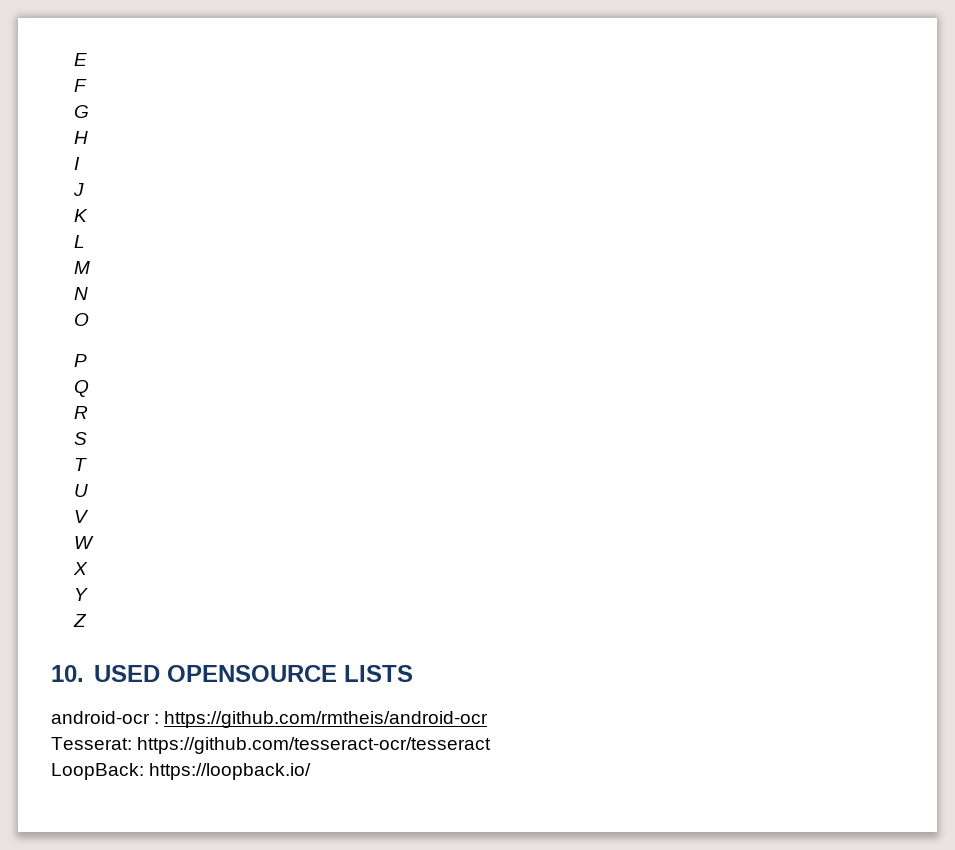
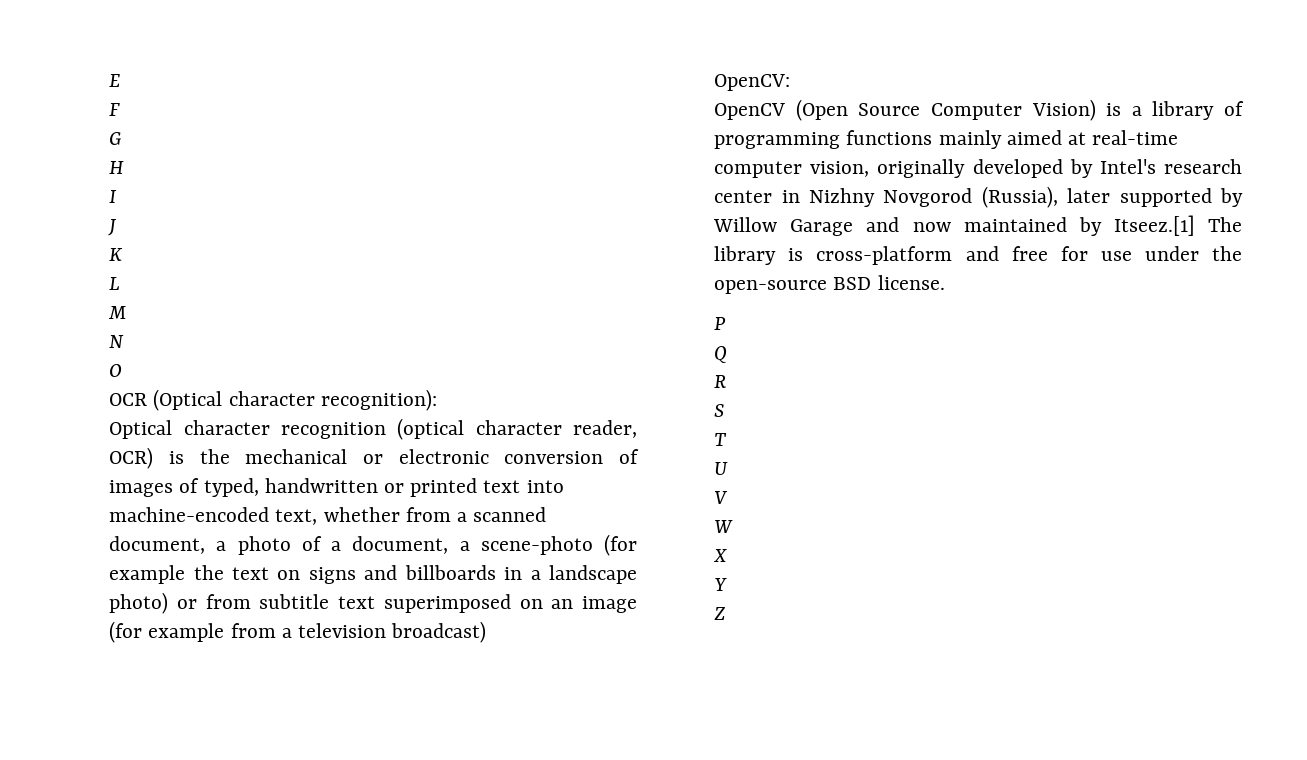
(90, 319) none -> [109,389,437,411] [109,418,637,440] [109,447,639,469] [109,478,564,497] [109,507,547,525] [109,534,637,556] [109,565,637,584] [109,592,637,614] [109,621,487,643] [714,74,791,91] [714,99,1244,121] [714,130,1179,149] [714,159,1242,178] [714,186,1243,208] [713,215,1242,236] [714,246,1242,265] [714,275,945,294] // OCR (Optical character recognition): // Optical character recognition (optical character reader, OCR) is the mechanical or electronic conversion of images of typed, handwritten or printed text into machine-encoded text, whether from a scanned document, a photo of a document, a scene-photo (for example the text on signs and billboards in a landscape photo) or from subtitle text superimposed on an image (for example from a television broadcast) // OpenCV: // OpenCV (Open Source Computer Vision) is a library of programming functions mainly aimed at real-time computer vision, originally developed by Intel's research center in Nizhny Novgorod (Russia), later supported by Willow Garage and now maintained by Itseez.[1] The library is cross-platform and free for use under the open-source BSD license.
[51,665,413,682] [51,711,489,728] [51,737,492,754] [51,763,312,780] // 10. USED OPENSOURCE LISTS // android-ocr : https://github.com/rmtheis/android-ocr // Tesserat: https://github.com/tesseract-ocr/tesseract // LoopBack: https://loopback.io/ -> (727, 613) none

